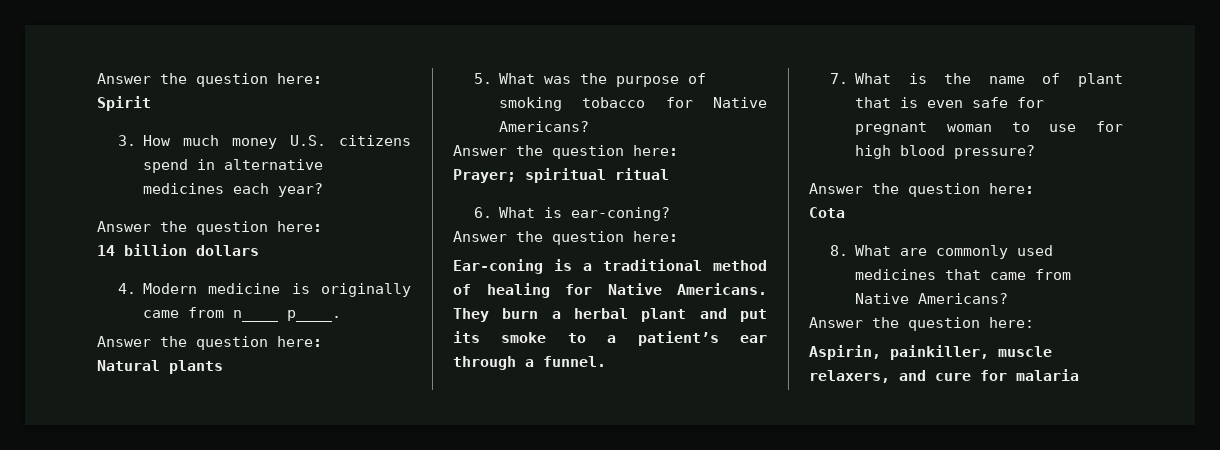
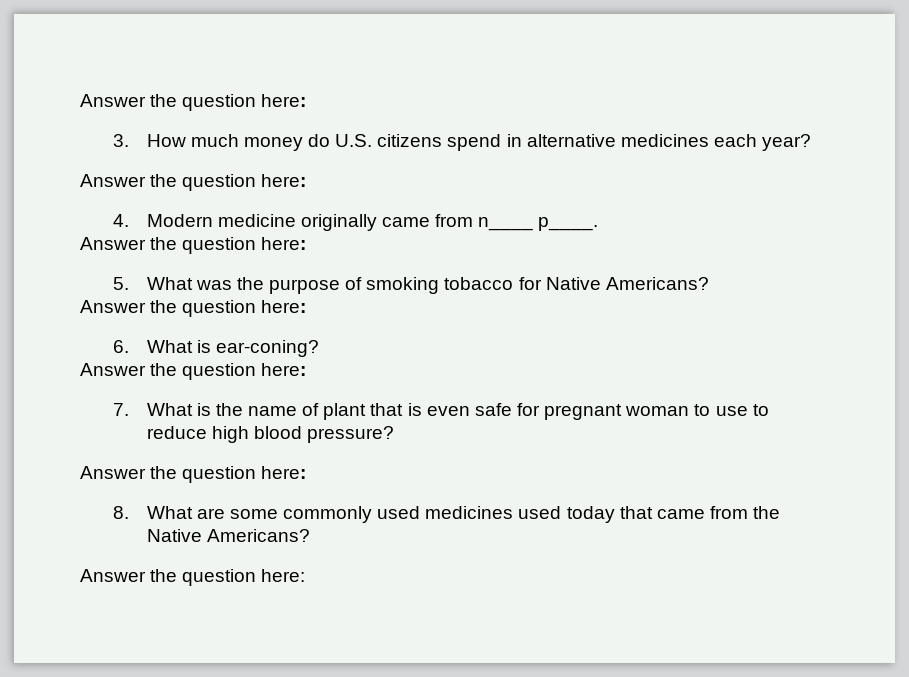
[97,73,322,87] [97,96,151,111] Answer the question here: // Spirit -> [80,94,307,111] Answer the question here:
(278, 143) none -> [308,134,331,147] do
[97,244,259,256] // 14 billion dollars -> (307, 180) none
[291,283,310,294] is -> (296, 220) none
[97,360,223,374] // Natural plants -> (307, 243) none
[453,168,669,183] // Prayer; spiritual ritual -> (307, 306) none
[453,259,767,274] [453,283,767,298] [453,308,767,322] [453,331,767,346] [453,356,606,370] // Ear-coning is a traditional method of healing for Native Americans. They burn a herbal plant and put its smoke to a patient’s ear through a funnel. -> (307, 369) none
[1096,121,1123,132] for -> [752,404,769,416] [146,426,207,439] to reduce
[809,207,845,218] // Cota -> (307, 472) none
(928, 252) none -> [229,509,278,519] some
(937, 274) none -> [518,506,615,523] used today
[855,293,1009,304] [809,317,1034,331] [809,345,1052,360] [809,369,1079,383] Native Americans? // Answer the question here: // Aspirin, painkiller, muscle relaxers, and cure for malaria -> [753,506,781,519] [146,529,310,542] [80,569,306,586] the Native Americans? // Answer the question here:

